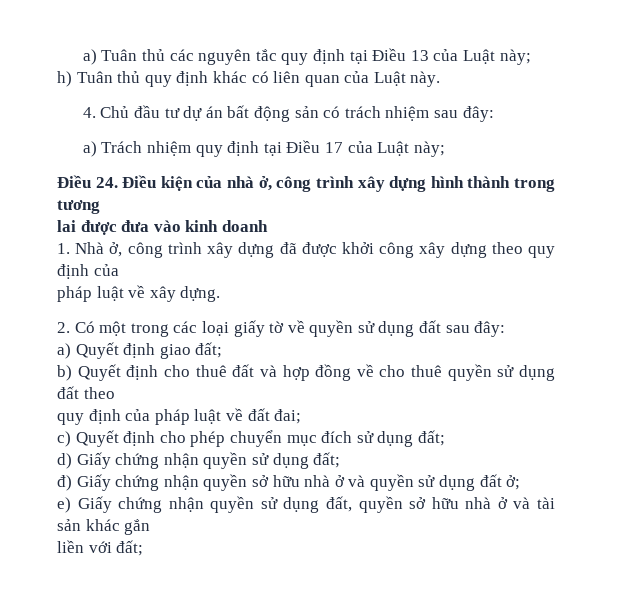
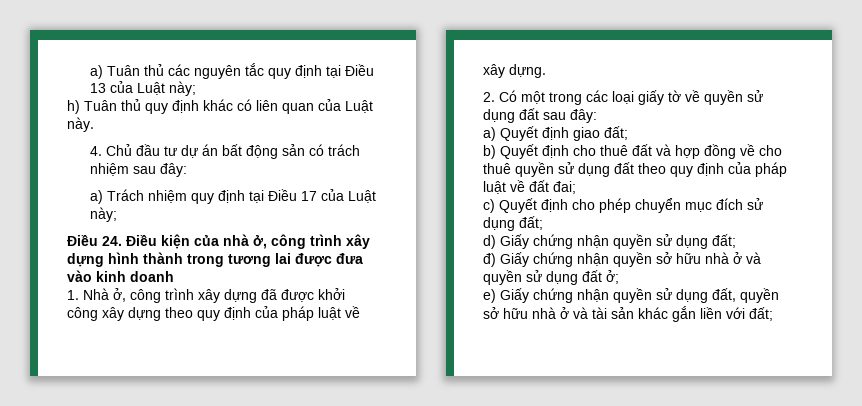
(100, 207) // -> (271, 260) none
(119, 270) // -> (278, 312) none
(115, 393) // -> (666, 168) none
(151, 527) // -> (696, 314) none

